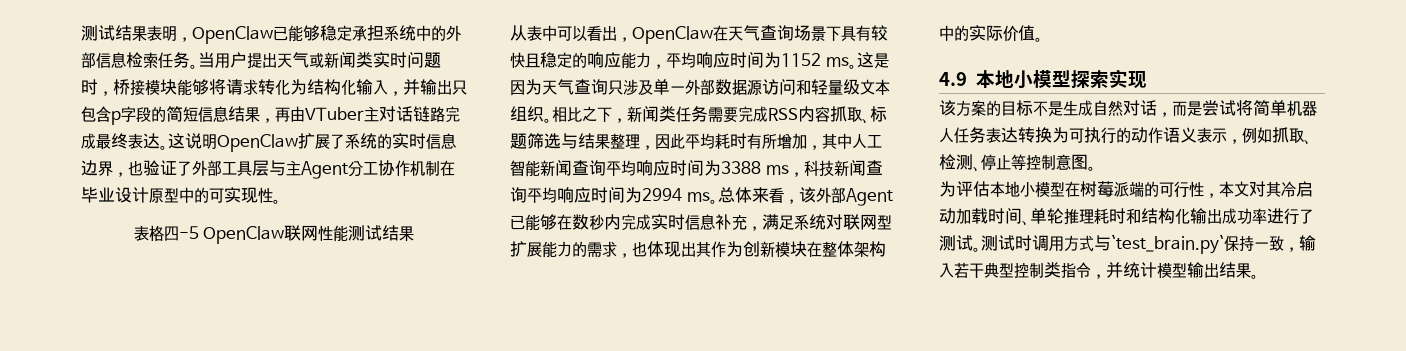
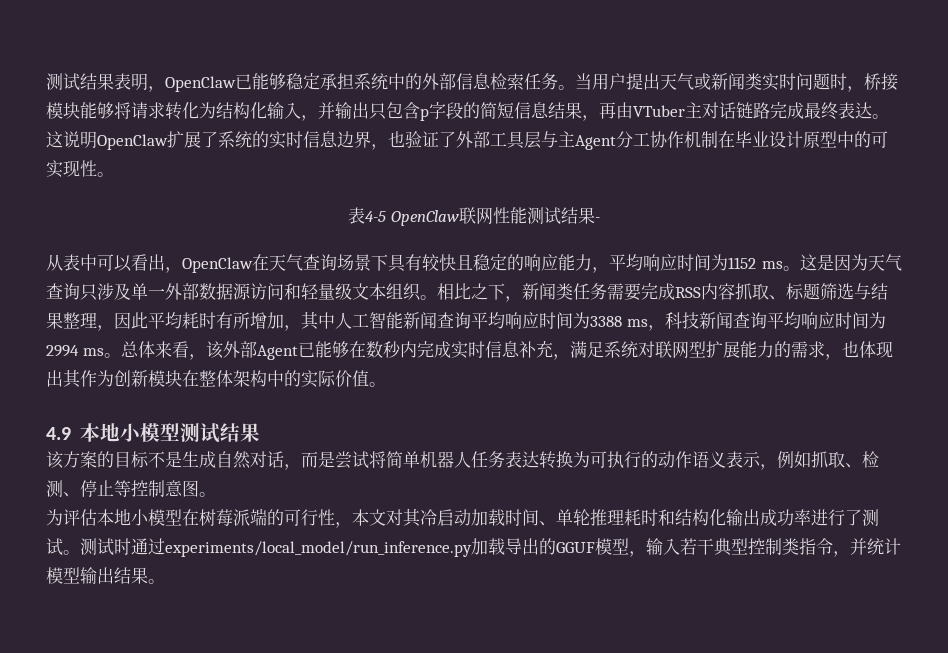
[148,225,199,242] 格四-5 -> [365,211,387,222] 4-5
(415, 233) none -> [594,217,600,222] -
[1070,69,1147,89] 探索实现 -> [179,423,260,443] 测试结果
[1032,235,1284,254] 调用方式与`test_brain.py`保持一致 -> [131,538,629,557] 通过experiments/local_model/run_inference.py加载导出的GGUF模型

